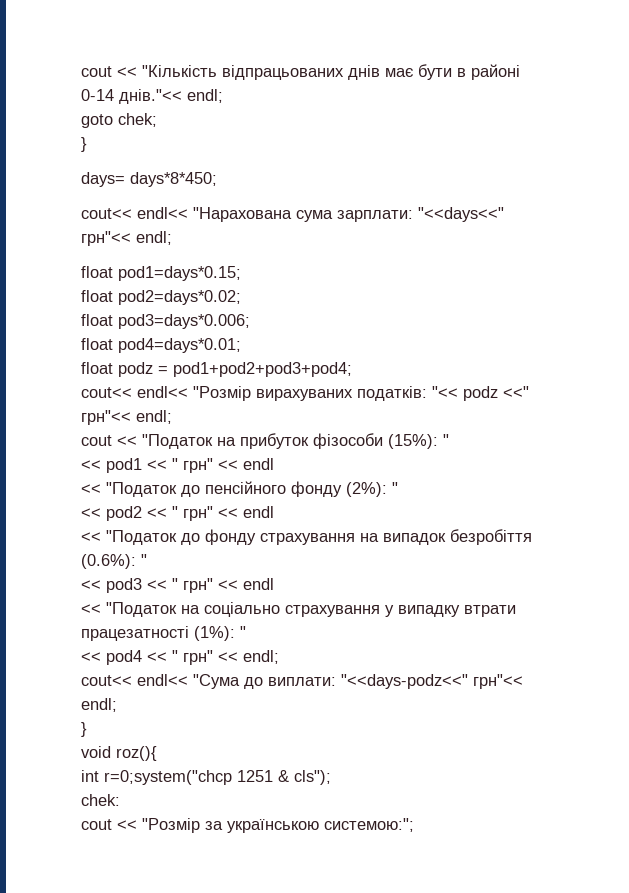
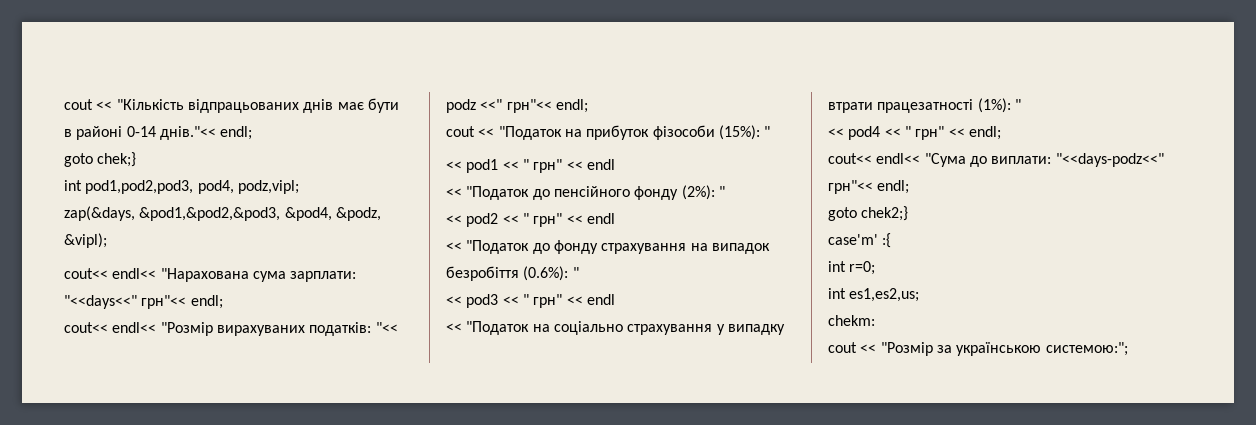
[118,113,157,127] [81,137,87,152] [81,172,217,187] chek; // } // days= days*8*450; -> [97,152,137,167] [64,180,299,194] [64,206,381,221] [64,233,107,248] chek;} // int pod1,pod2,pod3, pod4, podz,vipl; // zap(&days, &pod1,&pod2,&pod3, &pod4, &podz, &vipl);
[81,266,241,281] [81,290,241,305] [81,314,250,329] [81,338,241,353] [81,362,352,377] // float pod1=days*0.15; // float pod2=days*0.02; // float pod3=days*0.006; // float pod4=days*0.01; // float podz = pod1+pod2+pod3+pod4; -> (223, 302) none
[81,722,87,737] [81,746,157,761] [81,770,331,785] [81,794,120,806] } // void roz(){ // int r=0;system("chcp 1251 & cls"); // chek: -> [828,206,909,221] [828,233,892,248] [828,261,876,275] [828,288,920,302] [828,315,875,326] goto chek2;} // case'm' :{ // int r=0; // int es1,es2,us; // chekm:

